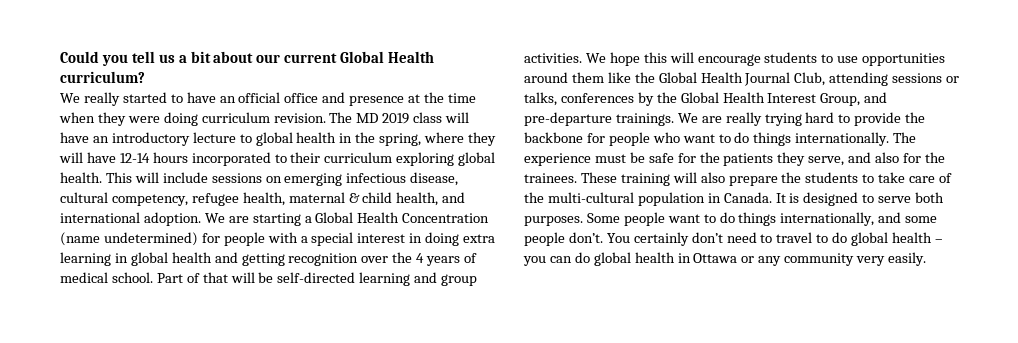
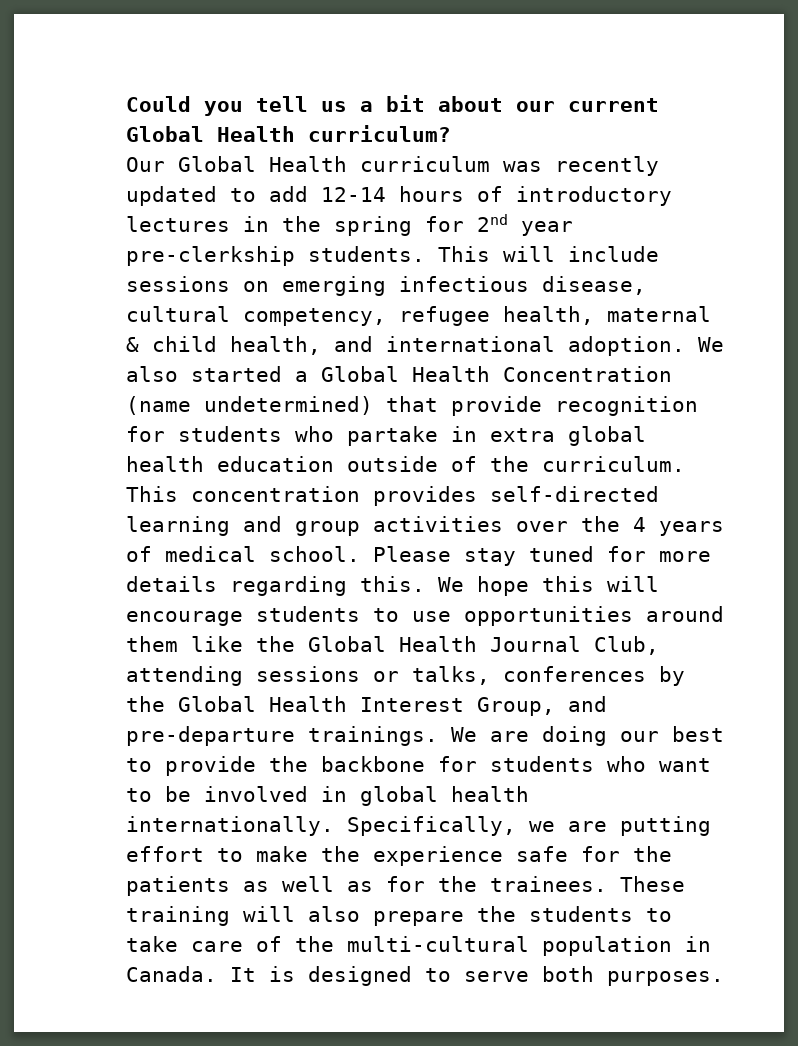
[60,92,476,106] [59,112,470,126] [60,132,497,146] [59,152,496,166] [60,172,102,183] We really started to have an official office and presence at the time when they were doing curriculum revision. The MD 2019 class will have an introductory lecture to global health in the spring, where they will have 12-14 hours incorporated to their curriculum exploring global health. -> [126,156,659,176] [126,186,672,206] [126,214,573,236] [126,246,425,266] Our Global Health curriculum was recently updated to add 12-14 hours of introductory lectures in the spring for 2nd year pre-clerkship students.
[228,213,301,226] are starting -> [126,366,282,382] also started
[201,232,496,246] [60,252,359,266] for people with a special interest in doing extra learning in global health and getting recognition -> [386,396,698,416] [126,426,646,446] [126,456,685,472] [126,486,659,506] [126,516,503,536] that provide recognition for students who partake in extra global health education outside of the curriculum. This concentration provides self-directed learning and group activities
[156,272,478,286] [524,53,582,63] Part of that will be self-directed learning and group activities. -> [373,546,711,566] [126,576,425,596] Please stay tuned for more details regarding this.
[725,112,835,126] really trying hard -> [542,726,724,746] doing our best
[608,132,650,146] people -> [490,756,594,772] students
[734,132,917,146] [524,152,900,166] do things internationally. The experience must be safe for the patients they serve, and also -> [165,786,529,806] [126,816,711,836] [126,846,672,866] [126,876,373,896] be involved in global health internationally. Specifically, we are putting effort to make the experience safe for the patients as well as
[586,212,938,226] [524,232,943,246] [523,252,927,266] Some people want to do things internationally, and some people don’t. You certainly don’t need to travel to do global health – you can do global health in Ottawa or any community very easily. -> (724, 978) none

